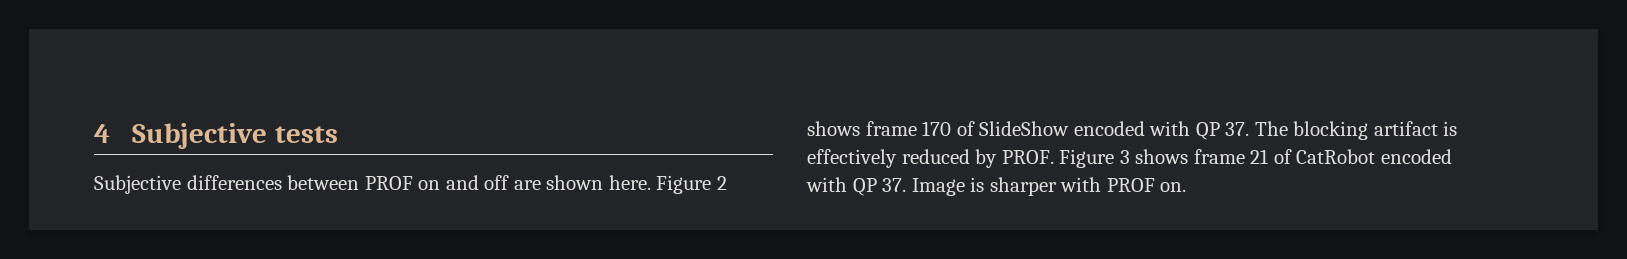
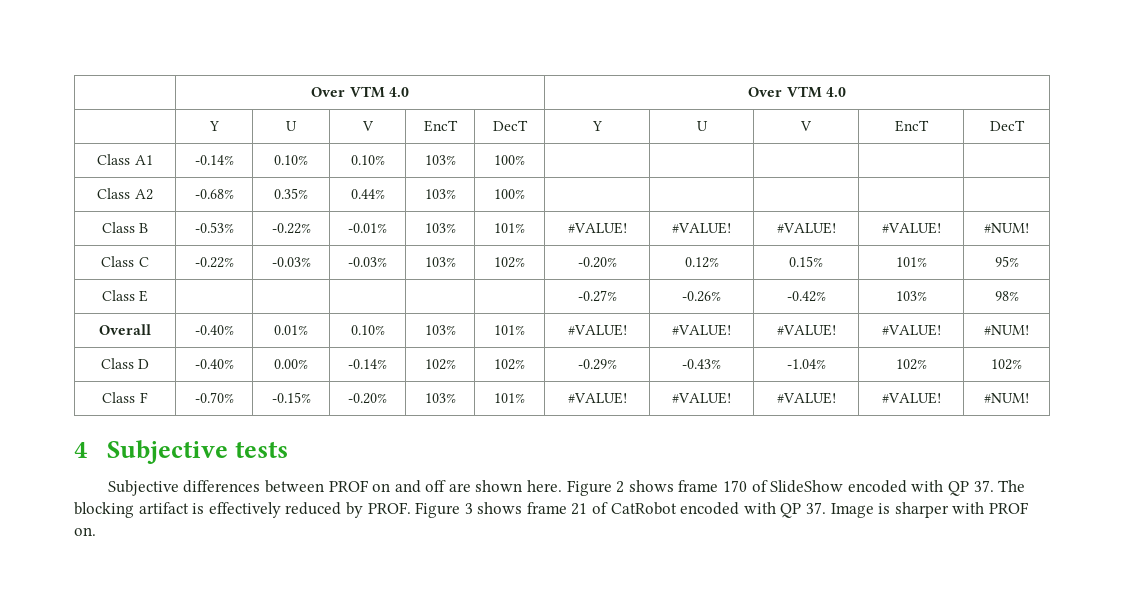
(94, 133) none -> [311,86,409,98] [748,86,846,98] [208,121,219,131] [286,121,297,131] [361,121,374,131] [423,120,458,132] [492,120,528,131] [591,121,602,131] [696,121,708,131] [800,121,812,131] [894,120,929,132] [989,120,1025,131] [97,154,153,165] [194,155,234,165] [274,155,308,165] [350,155,385,165] [424,155,456,165] [494,155,525,165] [97,188,153,200] [194,189,234,199] [274,188,308,199] [350,189,385,199] [424,189,456,199] [494,189,525,199] [101,222,149,233] [194,222,234,233] [271,223,311,234] [348,223,387,233] [424,223,456,233] [494,223,525,233] [567,222,627,234] [672,222,731,234] [776,222,836,234] [881,222,941,234] [984,223,1029,233] [101,256,149,267] [194,257,234,268] [271,257,311,267] [348,257,387,267] [424,257,456,267] [494,257,525,268] [577,257,617,268] [684,257,719,268] [789,256,823,267] [895,257,927,267] [994,256,1019,267] [101,290,149,302] [577,290,617,302] [682,291,721,302] [786,291,826,302] [895,291,927,301] [994,291,1019,301] [99,324,151,335] [194,325,234,335] [274,325,308,335] [350,325,385,335] [424,325,456,335] [494,325,525,335] [567,324,627,336] [672,324,731,336] [776,324,836,336] [881,324,941,336] [984,325,1029,335] [100,358,150,369] [194,359,234,369] [274,359,308,369] [348,359,387,369] [424,359,456,370] [494,359,525,370] [577,359,617,370] [682,359,721,369] [786,359,826,369] [895,359,927,370] [991,359,1022,370] [102,392,148,403] [194,392,234,403] [271,392,311,403] [348,393,387,404] [424,393,456,403] [494,393,525,403] [567,392,627,404] [672,392,731,404] [776,392,836,404] [881,392,941,404] [984,393,1029,403] | Over VTM 4.0 | Over VTM 4.0 // | Y | U | V | EncT | DecT | Y | U | V | EncT | DecT // Class A1 | -0.14% | 0.10% | 0.10% | 103% | 100% | | | | | // Class A2 | -0.68% | 0.35% | 0.44% | 103% | 100% | | | | | // Class B | -0.53% | -0.22% | -0.01% | 103% | 101% | #VALUE! | #VALUE! | #VALUE! | #VALUE! | #NUM! // Class C | -0.22% | -0.03% | -0.03% | 103% | 102% | -0.20% | 0.12% | 0.15% | 101% | 95% // Class E | | | | | | -0.27% | -0.26% | -0.42% | 103% | 98% // Overall | -0.40% | 0.01% | 0.10% | 103% | 101% | #VALUE! | #VALUE! | #VALUE! | #VALUE! | #NUM! // Class D | -0.40% | 0.00% | -0.14% | 102% | 102% | -0.29% | -0.43% | -1.04% | 102% | 102% // Class F | -0.70% | -0.15% | -0.20% | 103% | 101% | #VALUE! | #VALUE! | #VALUE! | #VALUE! | #NUM! //

